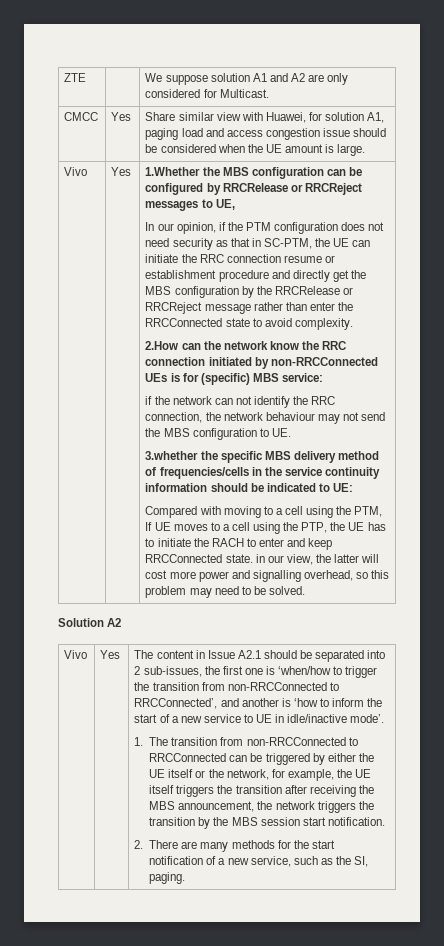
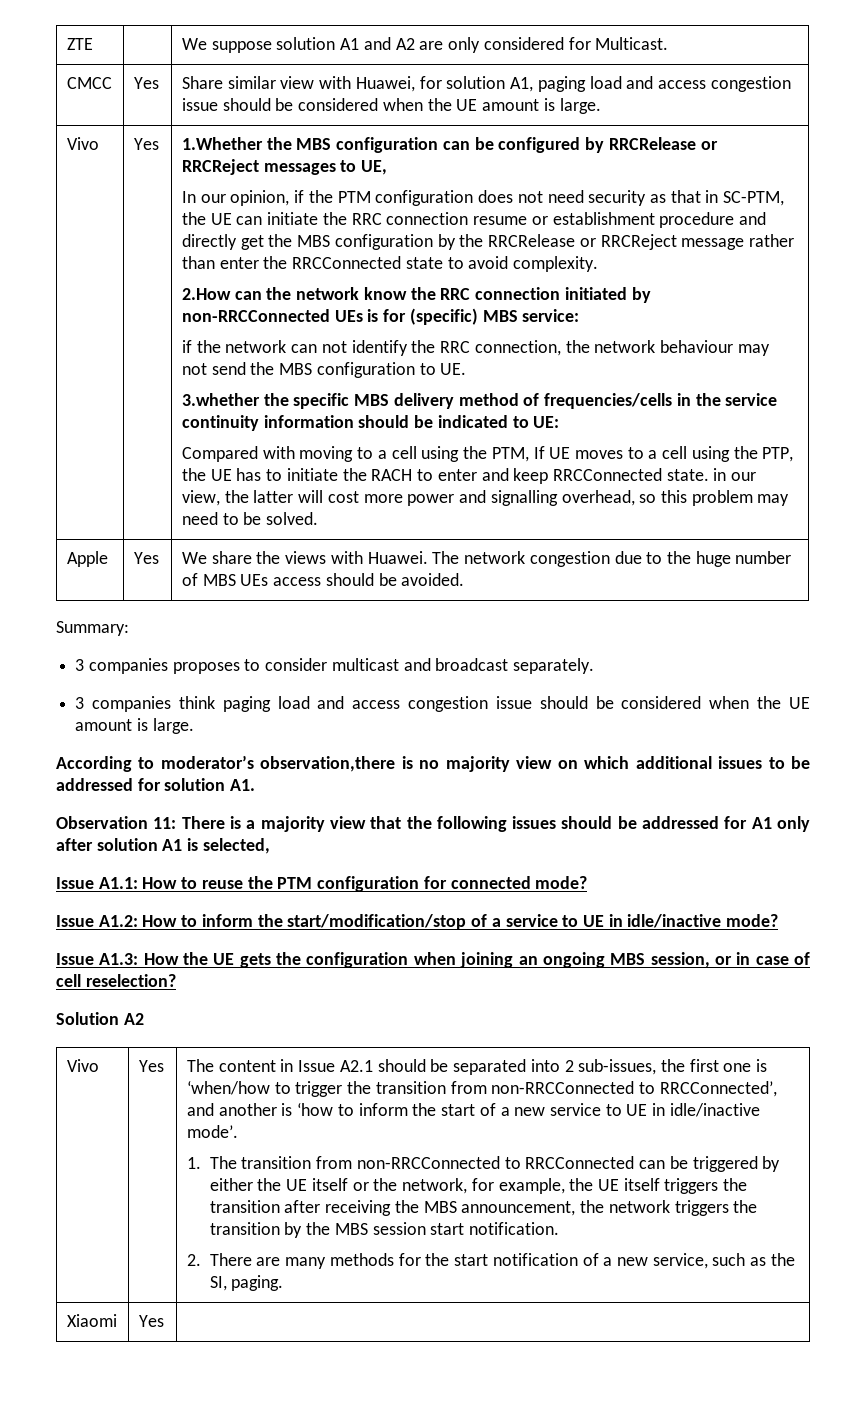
(305, 590) none -> [66,551,108,567] [133,552,159,564] [181,551,792,567] [181,573,465,586] [56,621,129,636] [75,658,595,674] [75,696,810,712] [75,718,194,734] [56,755,810,772] [56,778,256,791] [56,816,810,832] [56,838,270,854] [56,876,588,892] [56,914,779,930] [56,952,811,968] [56,974,176,987] // Apple | Yes | We share the views with Huawei. The network congestion due to the huge number of MBS UEs access should be avoided. // Summary: // 3 companies proposes to consider multicast and broadcast separately. // 3 companies think paging load and access congestion issue should be considered when the UE amount is large. // According to moderator’s observation,there is no majority view on which additional issues to be addressed for solution A1. // Observation 11: There is a majority view that the following issues should be addressed for A1 only after solution A1 is selected, // Issue A1.1: How to reuse the PTM configuration for connected mode? // Issue A1.2: How to inform the start/modification/stop of a service to UE in idle/inactive mode? // Issue A1.3: How the UE gets the configuration when joining an ongoing MBS session, or in case of cell reselection?
(186, 878) none -> [66,1314,117,1327] [138,1315,164,1327] // Xiaomi | Yes |

